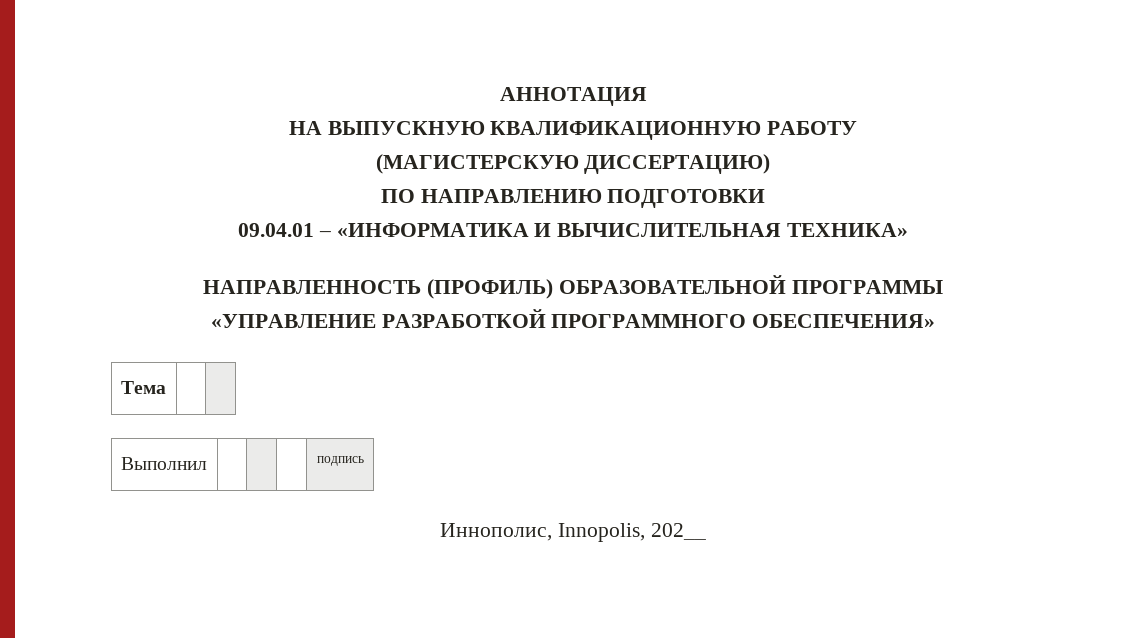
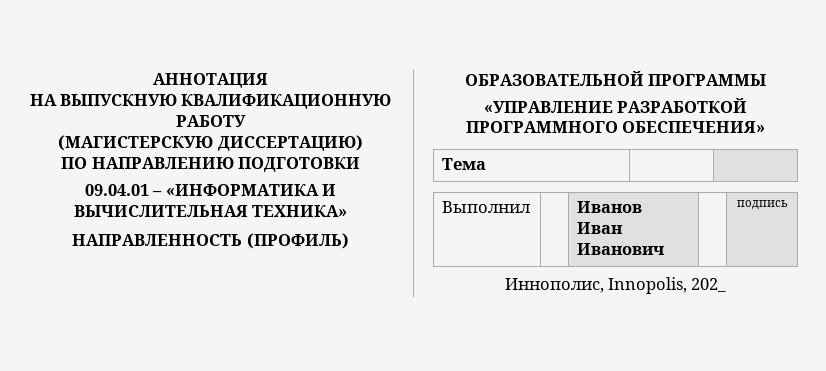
(207, 463) none -> [577,201,643,213] [577,222,624,234] [577,243,665,255] Иванов Иван Иванович
[650,523,706,540] 202__ -> [691,278,727,292] 202_

